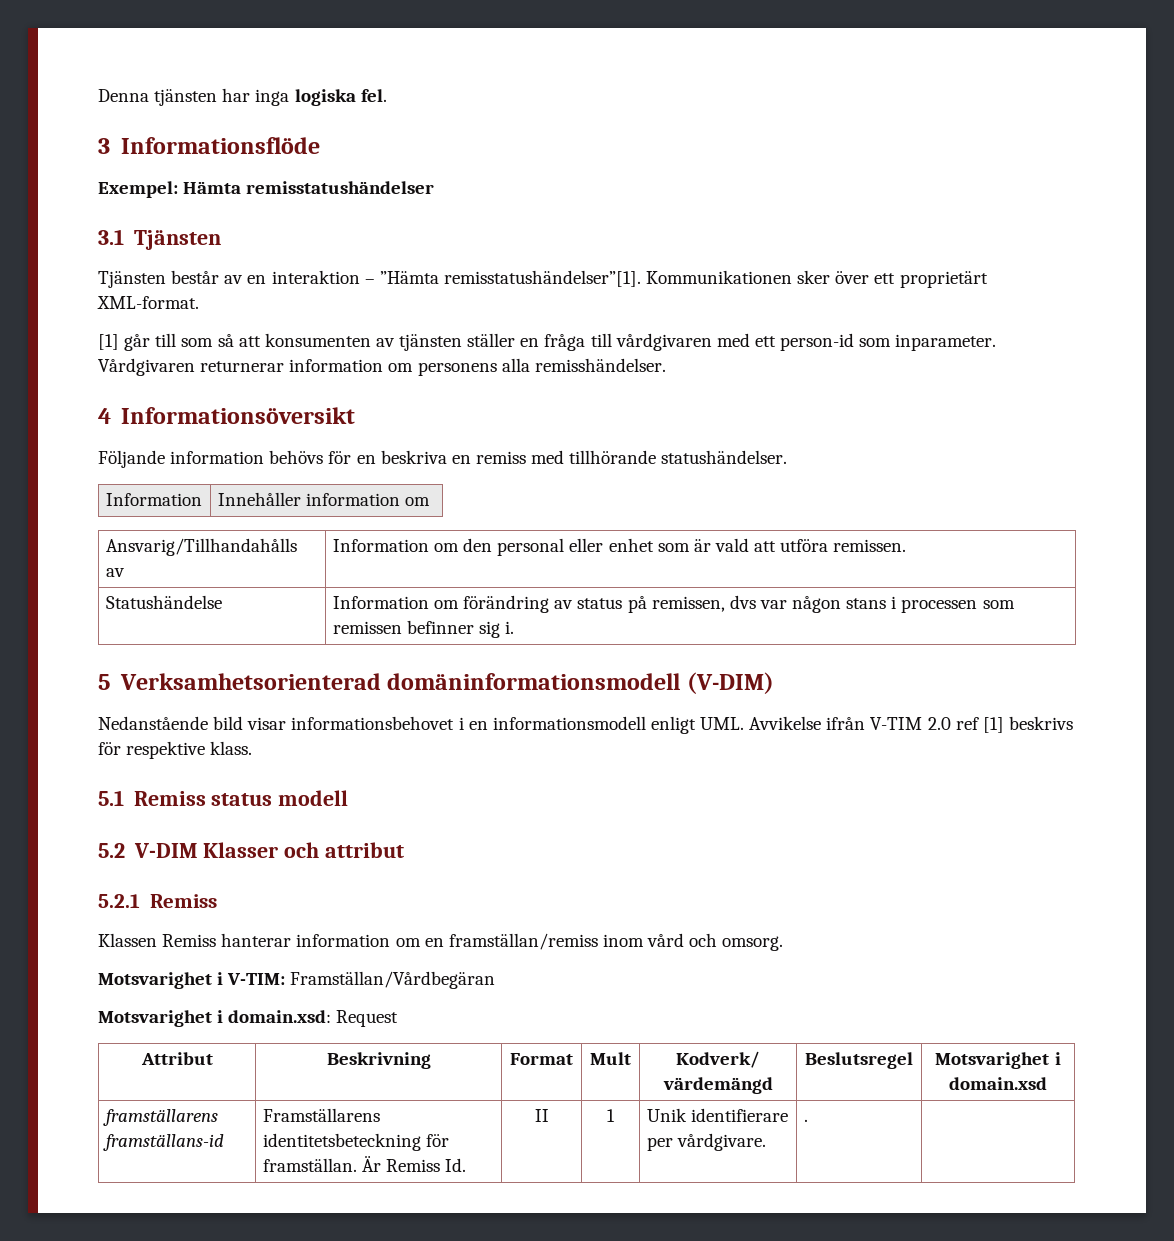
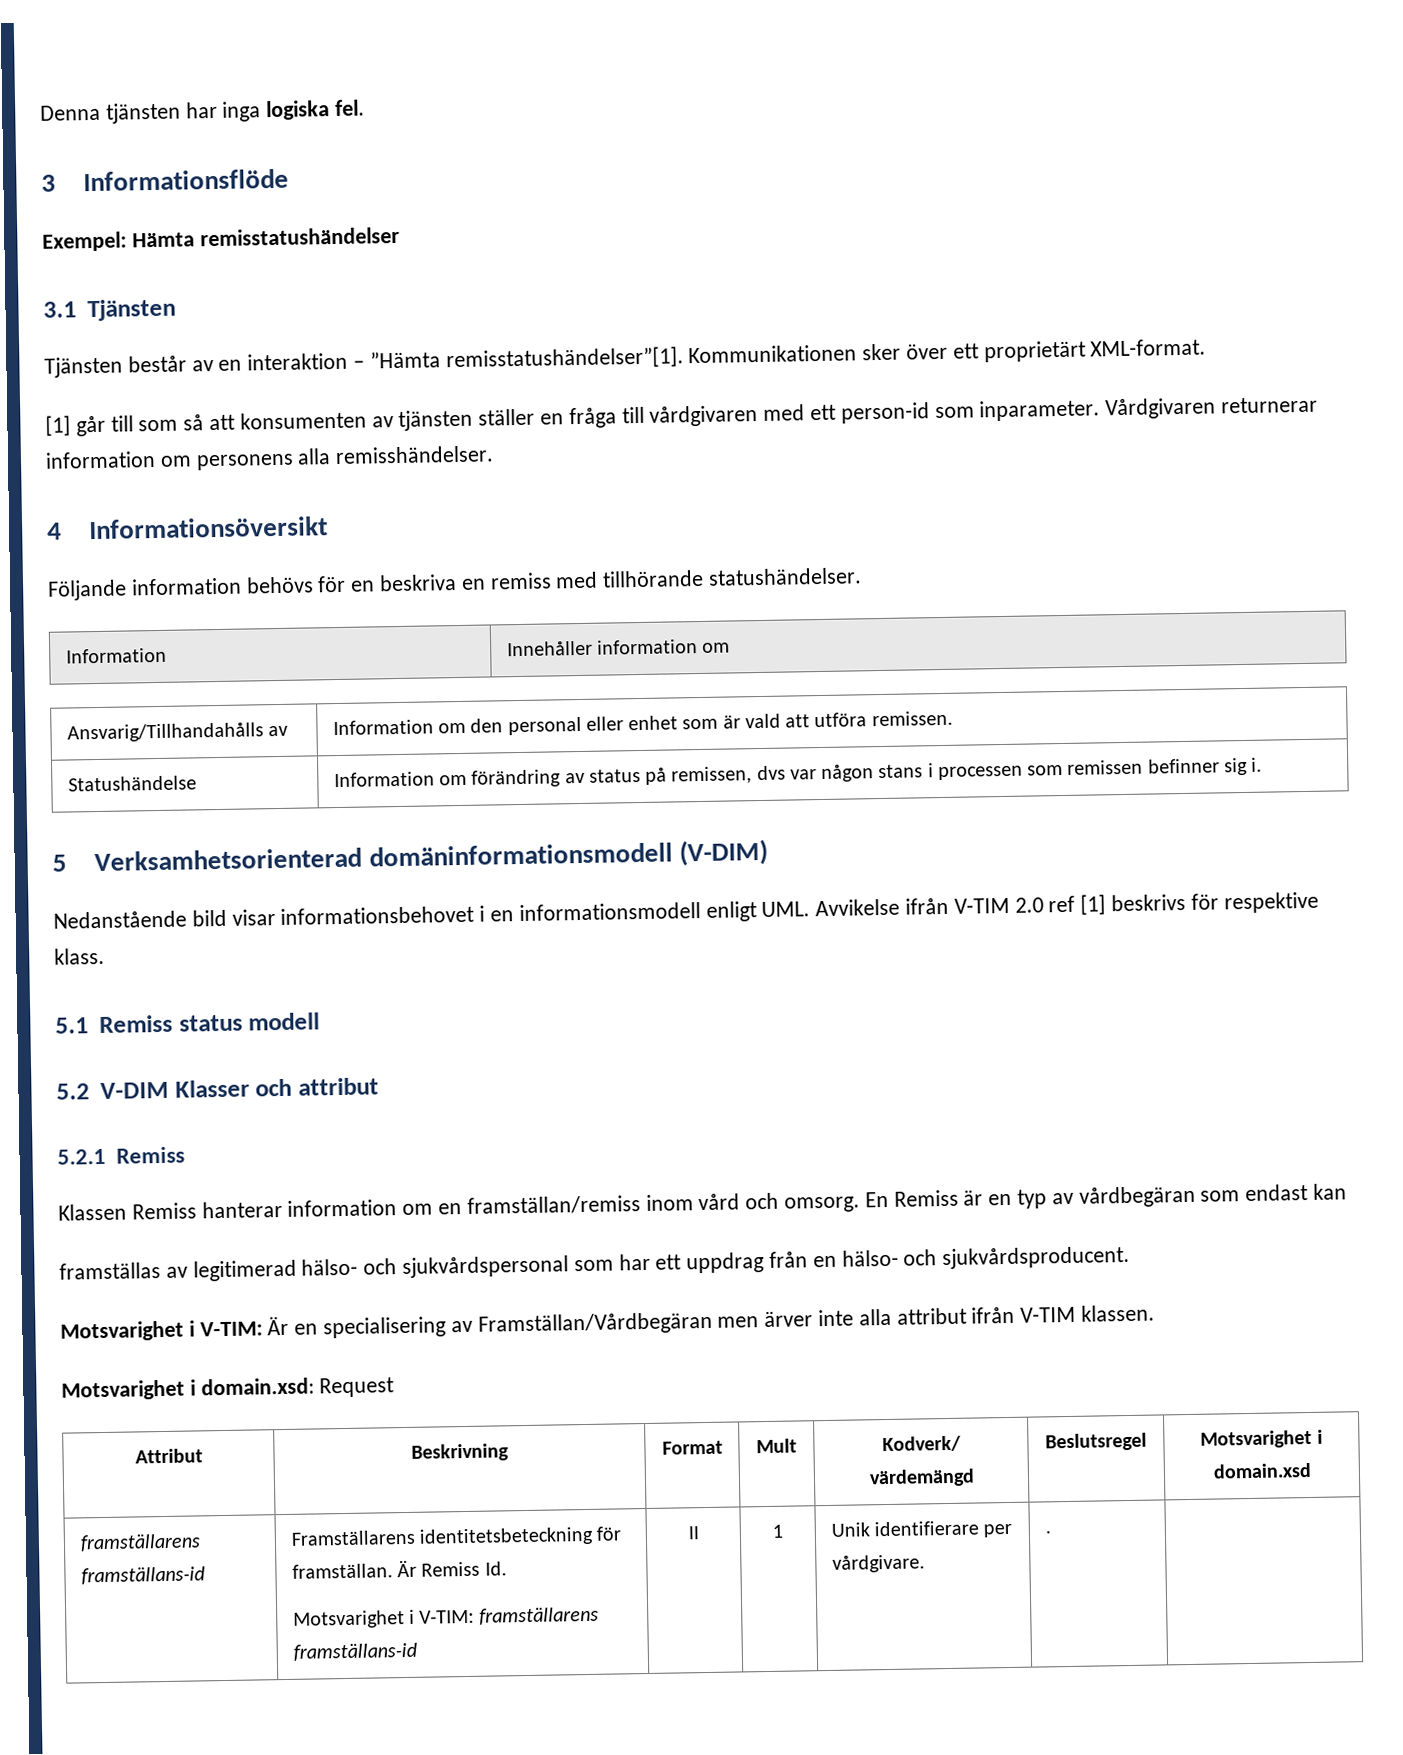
[98,971,496,989] // Motsvarighet i V-TIM: Framställan/Vårdbegäran -> [864,1183,1348,1209] [59,1245,1131,1282] [60,1304,1156,1342] En Remiss är en typ av vårdbegäran som endast kan // framställas av legitimerad hälso- och sjukvårdspersonal som har ett uppdrag från en hälso- och sjukvårdsproducent. // Motsvarighet i V-TIM: Är en specialisering av Framställan/Vårdbegäran men ärver inte alla attribut ifrån V-TIM klassen.
(467, 1165) none -> [292,1606,599,1629] [292,1642,417,1661] // Motsvarighet i V-TIM: framställarens framställans-id

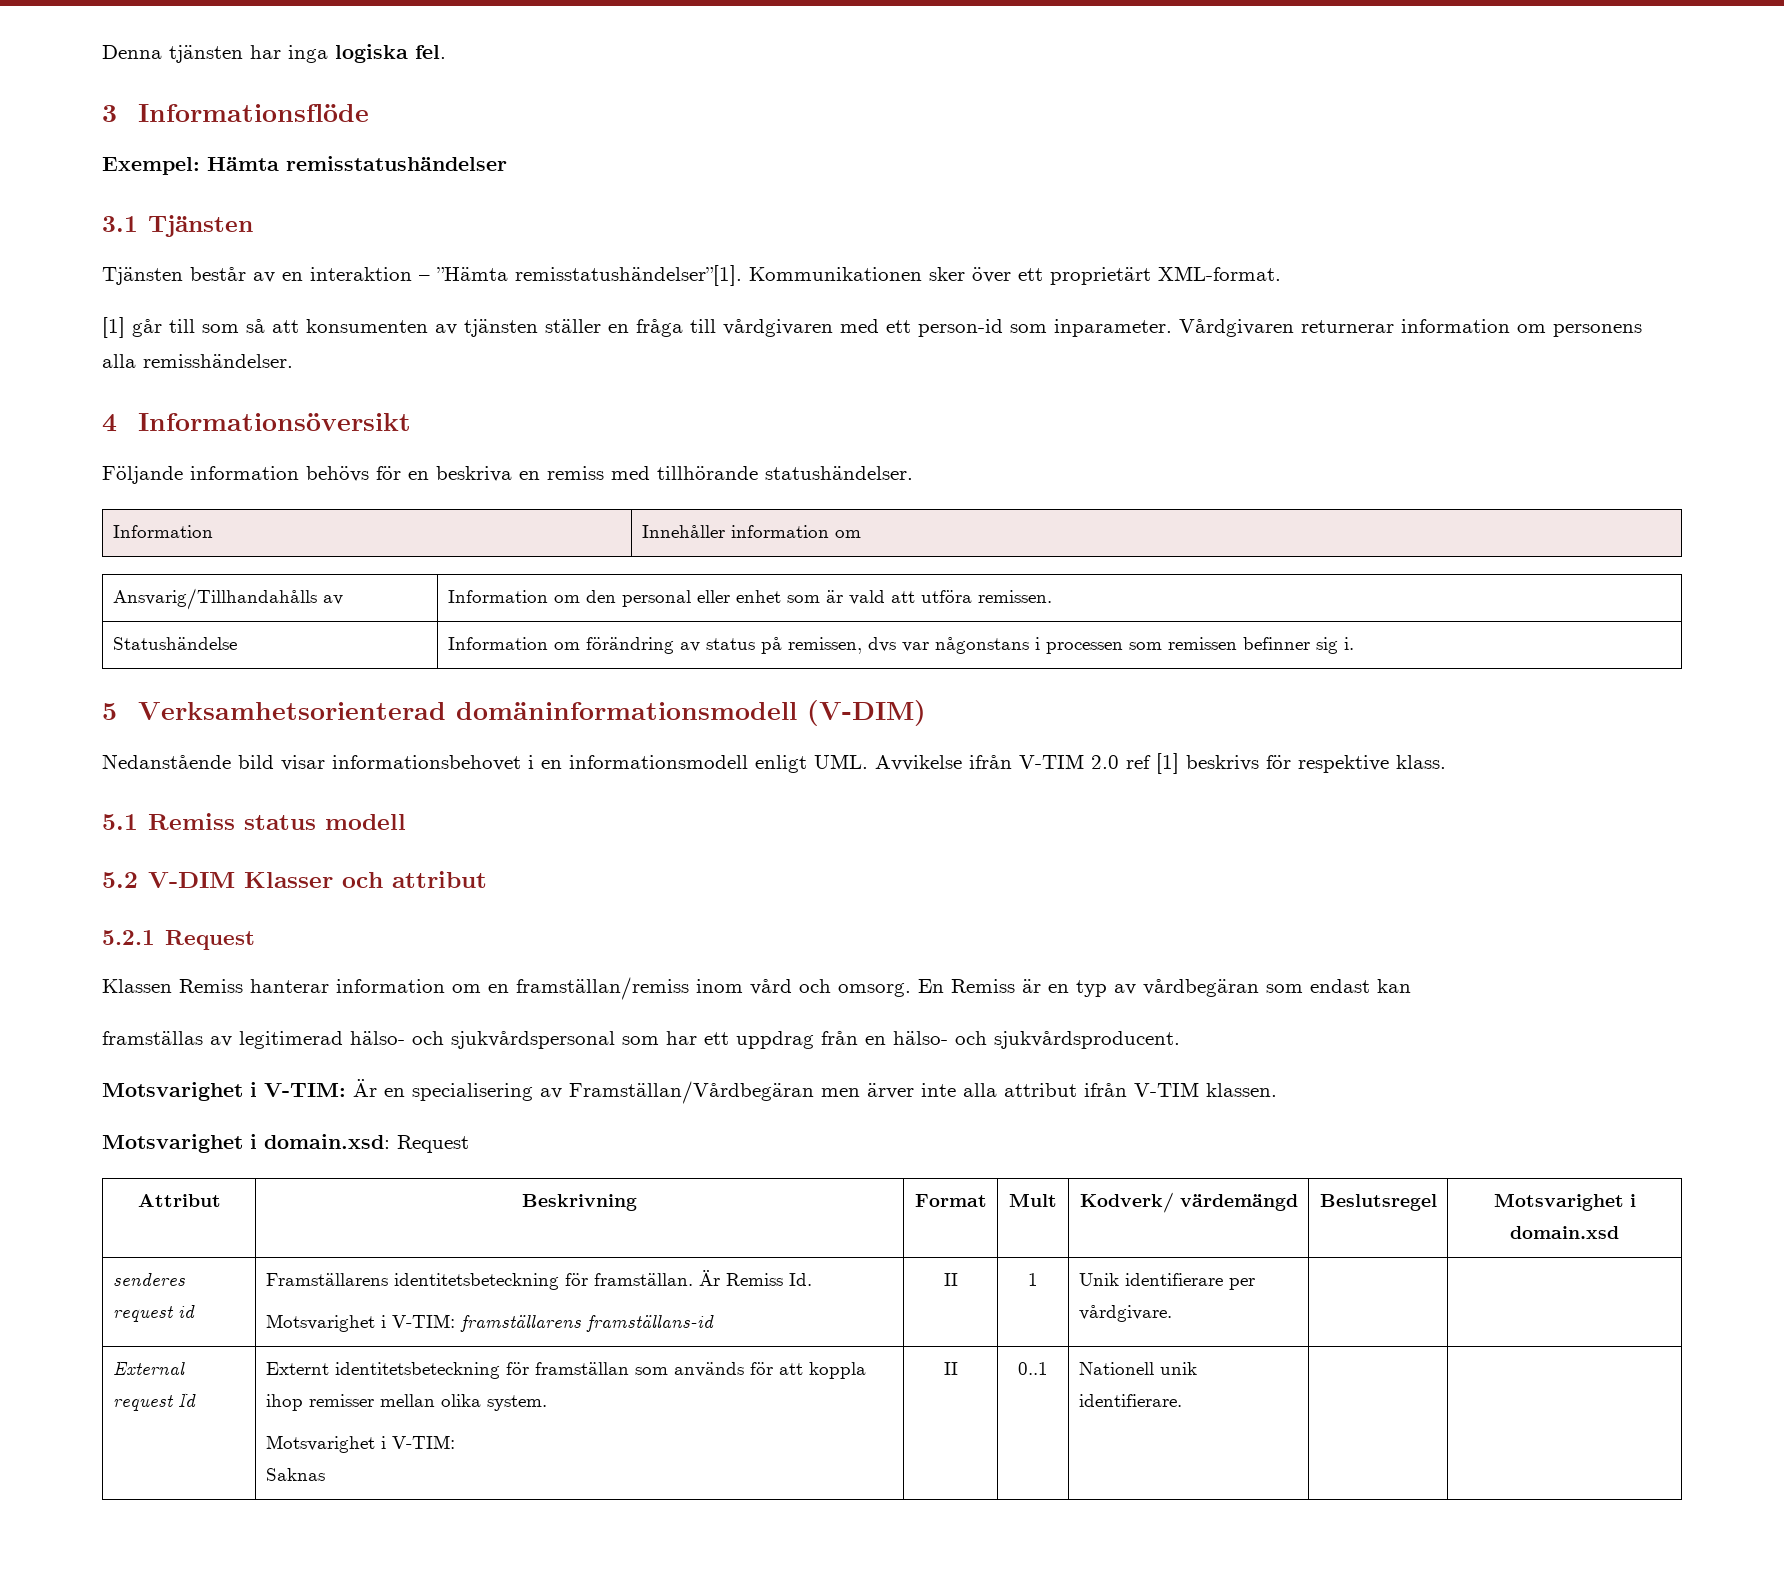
[821,764,924,782] någon stans -> [934,637,1029,654] någonstans
[115,1146,185,1164] Remiss -> [165,930,256,950] Request
[79,1533,201,1552] [80,1566,205,1585] framställarens framställans-id -> [112,1273,185,1286] [112,1305,195,1322] senderes request id
[1044,1530,1051,1534] . -> [112,1361,185,1375] [112,1393,196,1411] [265,1362,866,1379] [265,1394,547,1411] [265,1435,455,1453] [265,1468,325,1481] [943,1362,958,1375] [1018,1362,1048,1375] [1078,1362,1197,1375] [1078,1394,1182,1407] | // External request Id | Externt identitetsbeteckning för framställan som används för att koppla ihop remisser mellan olika system. // Motsvarighet i V-TIM: // Saknas | II | 0..1 | Nationell unik identifierare. |

